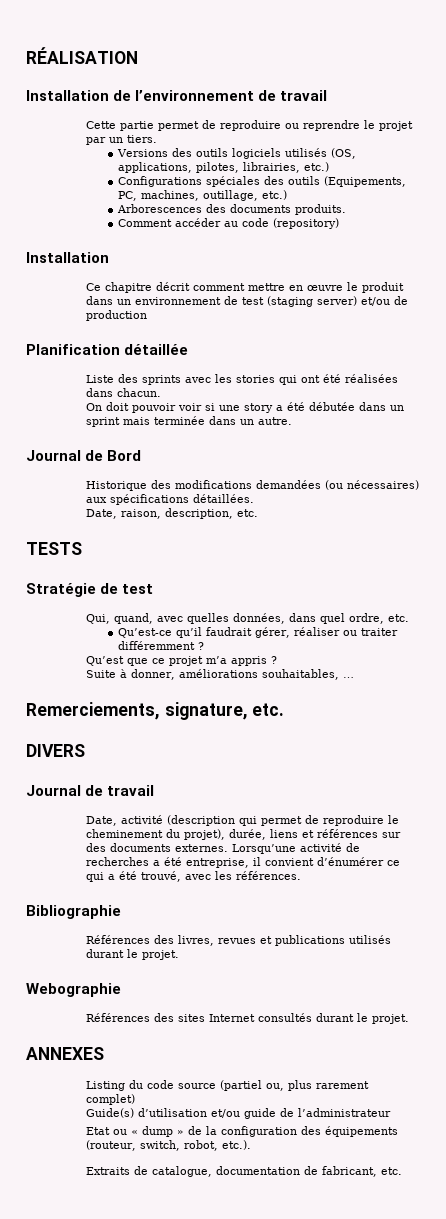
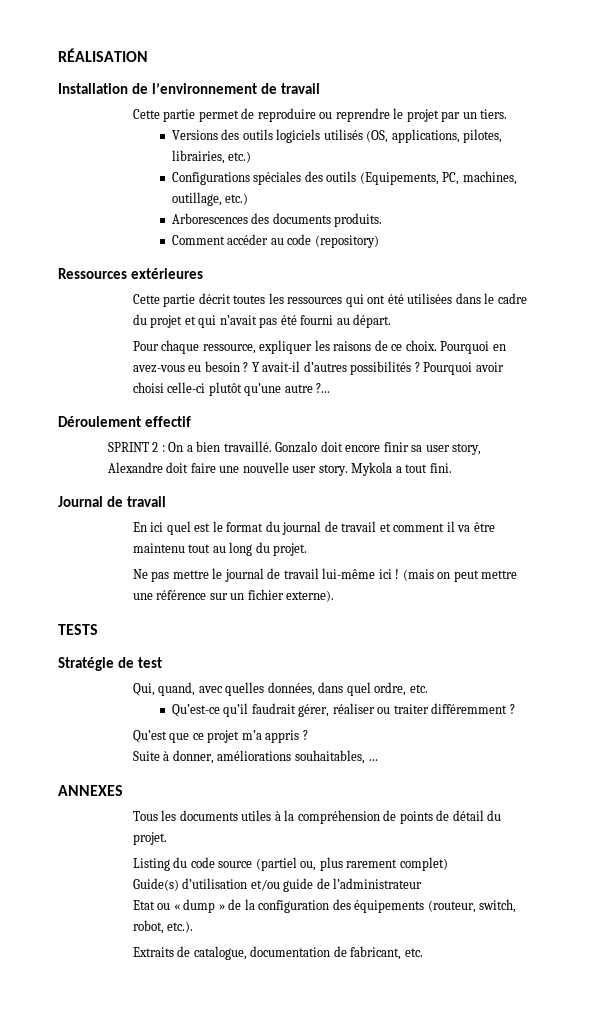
[26,252,109,263] [85,282,404,293] [85,296,408,307] [85,310,147,321] [26,344,189,355] [85,374,398,385] [85,388,161,397] [85,402,404,413] [85,416,292,427] [26,450,142,461] [85,480,419,491] [85,494,254,505] [85,508,258,519] Installation // Ce chapitre décrit comment mettre en œuvre le produit dans un environnement de test (staging server) et/ou de production // Planification détaillée // Liste des sprints avec les stories qui ont été réalisées dans chacun. // On doit pouvoir voir si une story a été débutée dans un sprint mais terminée dans un autre. // Journal de Bord // Historique des modifications demandées (ou nécessaires) aux spécifications détaillées. // Date, raison, description, etc. -> [58,268,204,279] [132,293,527,307] [132,314,392,328] [132,340,506,354] [132,361,504,375] [132,382,331,396] [58,416,192,427] [107,441,482,455] [107,462,452,476] [58,496,167,507] [132,521,495,535] [132,542,308,556] [132,568,518,582] [132,589,335,602] Ressources extérieures // Cette partie décrit toutes les ressources qui ont été utilisées dans le cadre du projet et qui n’avait pas été fourni au départ. // Pour chaque ressource, expliquer les raisons de ce choix. Pourquoi en avez-vous eu besoin ? Y avait-il d’autres possibilités ? Pourquoi avoir choisi celle-ci plutôt qu’une autre ?... // Déroulement effectif // SPRINT 2 : On a bien travaillé. Gonzalo doit encore finir sa user story, Alexandre doit faire une nouvelle user story. Mykola a tout fini. // Journal de travail // En ici quel est le format du journal de travail et comment il va être maintenu tout au long du projet. // Ne pas mettre le journal de travail lui-même ici ! (mais on peut mettre une référence sur un fichier externe).
[26,702,285,720] [26,744,85,757] [26,785,155,796] [85,815,399,826] [85,829,401,840] [85,843,360,854] [85,857,400,868] [85,871,301,882] [26,905,121,919] [85,935,391,946] [85,949,179,960] [26,983,121,997] [85,1013,409,1024] [26,1047,104,1060] Remerciements, signature, etc. // DIVERS // Journal de travail // Date, activité (description qui permet de reproduire le cheminement du projet), durée, liens et références sur des documents externes. Lorsqu’une activité de recherches a été entreprise, il convient d’énumérer ce qui a été trouvé, avec les références. // Bibliographie // Références des livres, revues et publications utilisés durant le projet. // Webographie // Références des sites Internet consultés durant le projet. // ANNEXES -> [58,785,123,796] [132,810,502,824] [132,832,167,845] ANNEXES // Tous les documents utiles à la compréhension de points de détail du projet.

